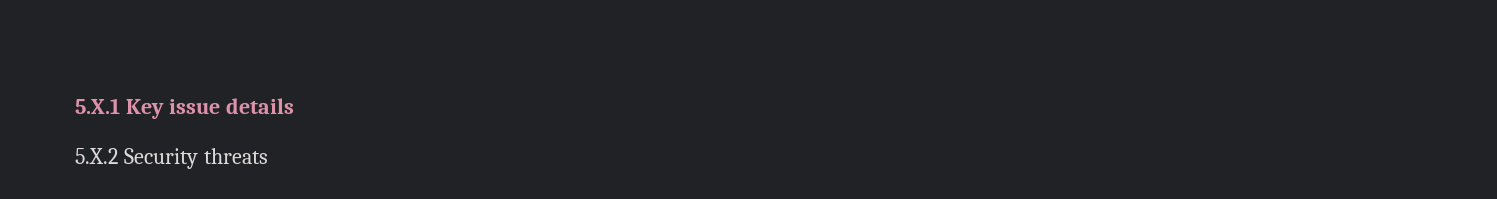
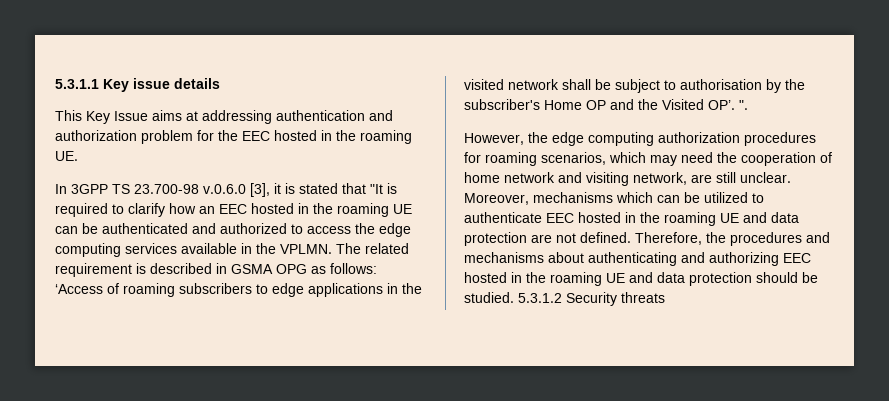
[75,98,120,114] 5.X.1 -> [55,79,99,89] 5.3.1.1
[75,148,118,164] 5.X.2 -> [55,110,393,124] [55,130,412,144] [55,151,78,161] [55,183,397,197] [55,203,412,217] [55,223,411,237] [55,243,409,257] [55,263,377,277] [55,283,422,297] [464,79,805,93] [464,99,748,110] [464,132,816,146] [464,152,832,166] [464,172,791,186] [464,192,764,205] [464,212,799,226] [464,232,830,246] [464,252,811,266] [464,272,818,286] [464,292,562,303] This Key Issue aims at addressing authentication and authorization problem for the EEC hosted in the roaming UE. // In 3GPP TS 23.700-98 v.0.6.0 [3], it is stated that "It is required to clarify how an EEC hosted in the roaming UE can be authenticated and authorized to access the edge computing services available in the VPLMN. The related requirement is described in GSMA OPG as follows: ‘Access of roaming subscribers to edge applications in the visited network shall be subject to authorisation by the subscriber's Home OP and the Visited OP’. ". // However, the edge computing authorization procedures for roaming scenarios, which may need the cooperation of home network and visiting network, are still unclear. Moreover, mechanisms which can be utilized to authenticate EEC hosted in the roaming UE and data protection are not defined. Therefore, the procedures and mechanisms about authenticating and authorizing EEC hosted in the roaming UE and data protection should be studied. 5.3.1.2

